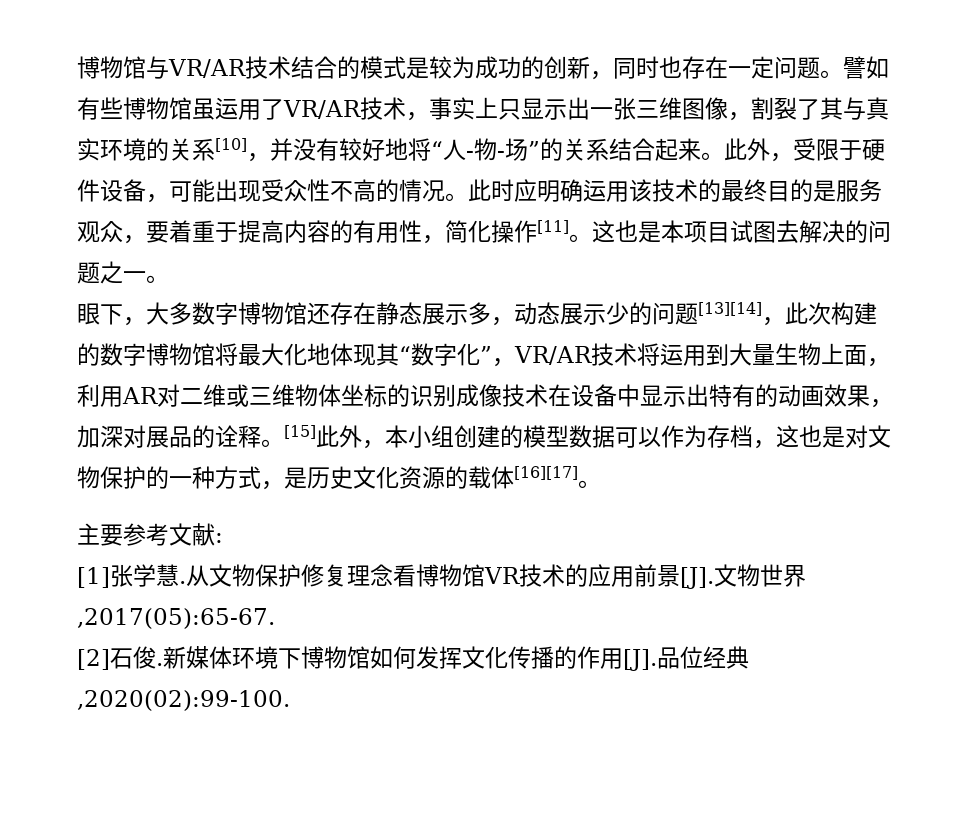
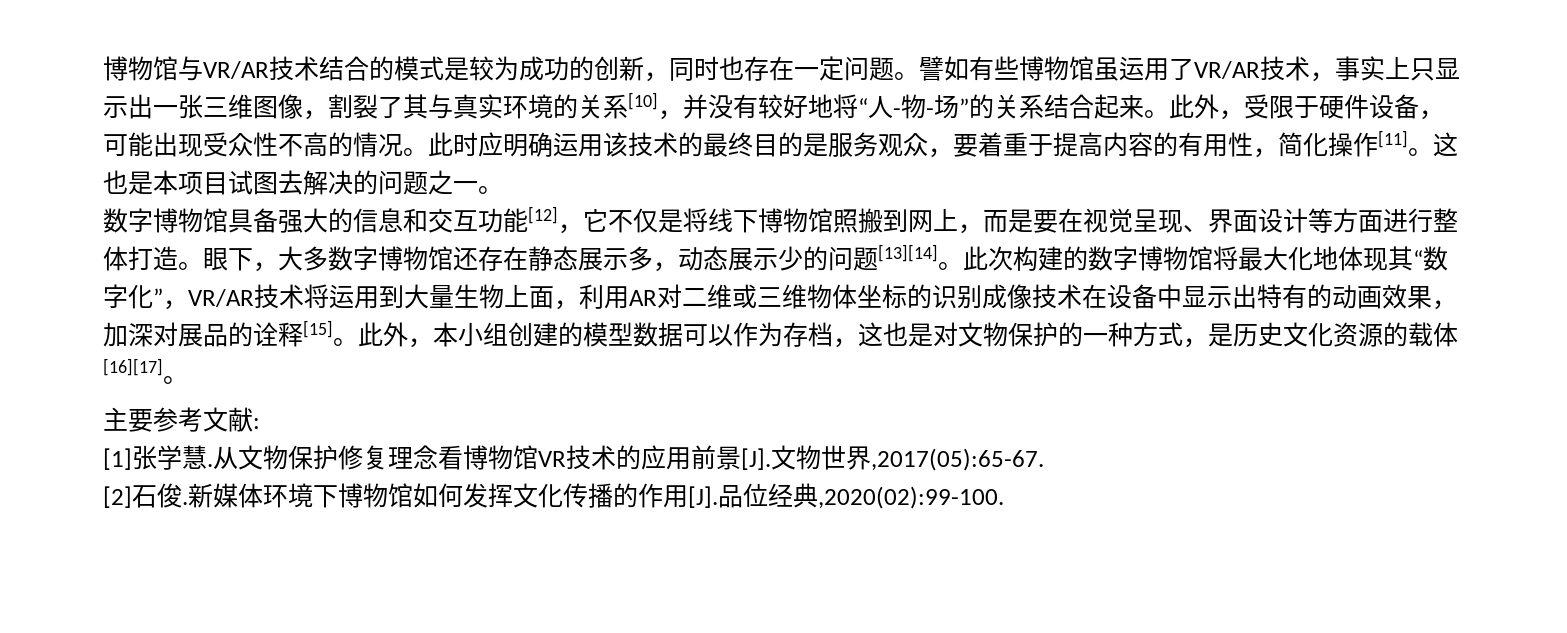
(169, 279) none -> [103,206,558,233] [558,208,1458,234] [103,246,203,271] 数字博物馆具备强大的信息和交互功能[12]，它不仅是将线下博物馆照搬到网上，而是要在视觉呈现、界面设计等方面进行整体打造。
[762,317,785,326] ， -> [938,262,963,270] 。
[261,439,284,447] [284,425,316,439] 。[15] -> [303,320,333,338] [333,338,358,346] [15]。

